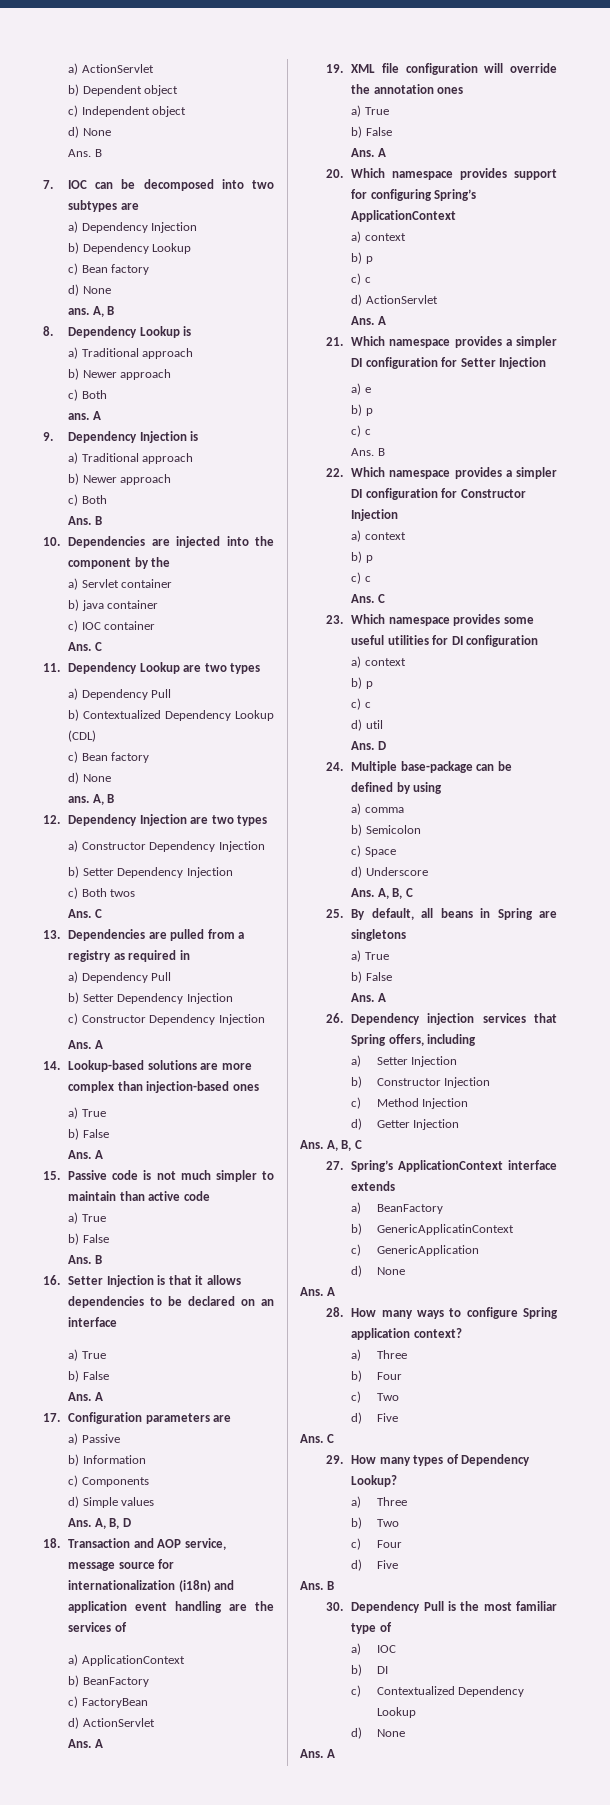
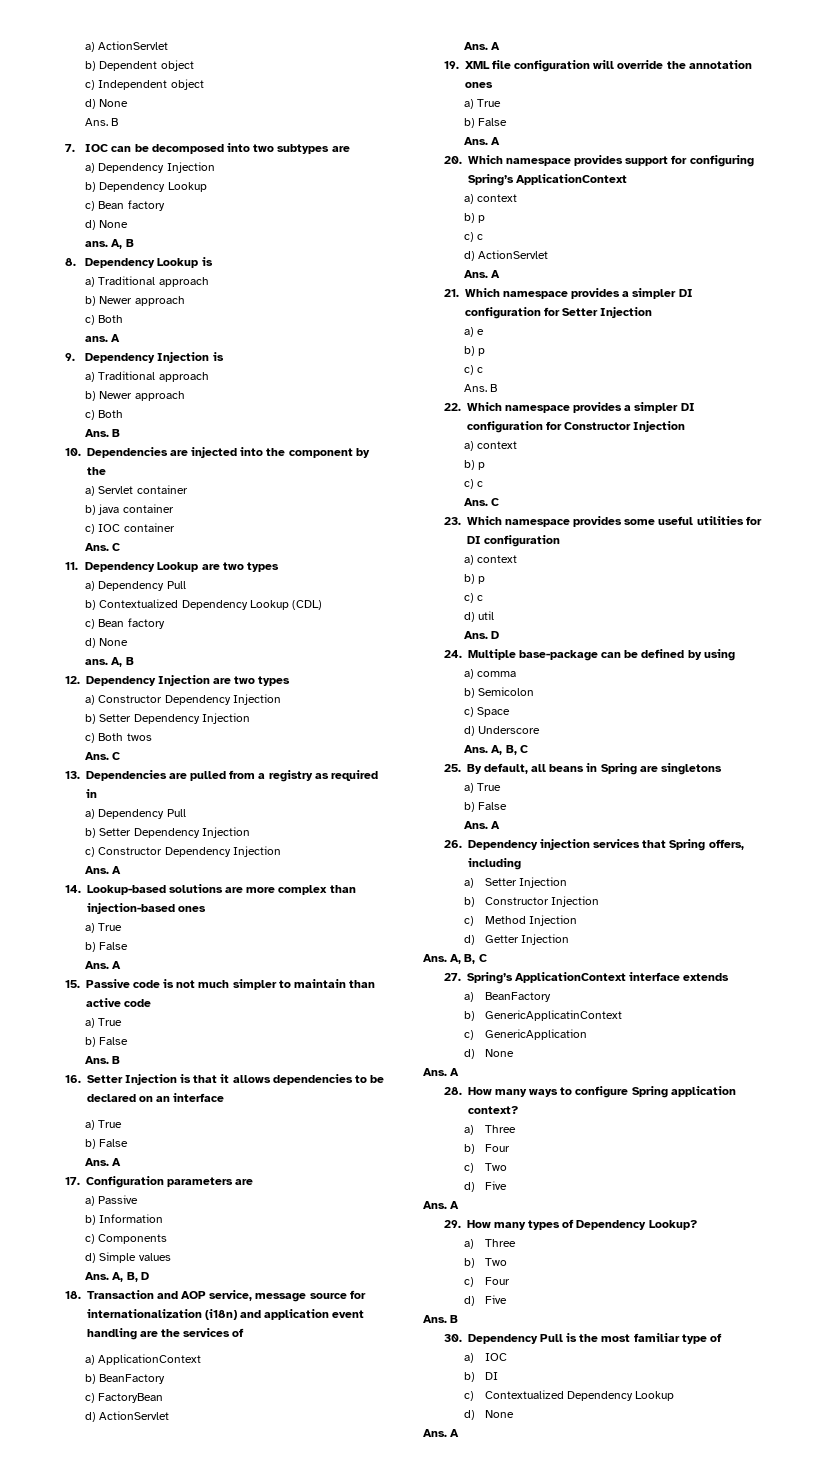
[326,1434,334,1443] C -> [450,1201,460,1209] A

